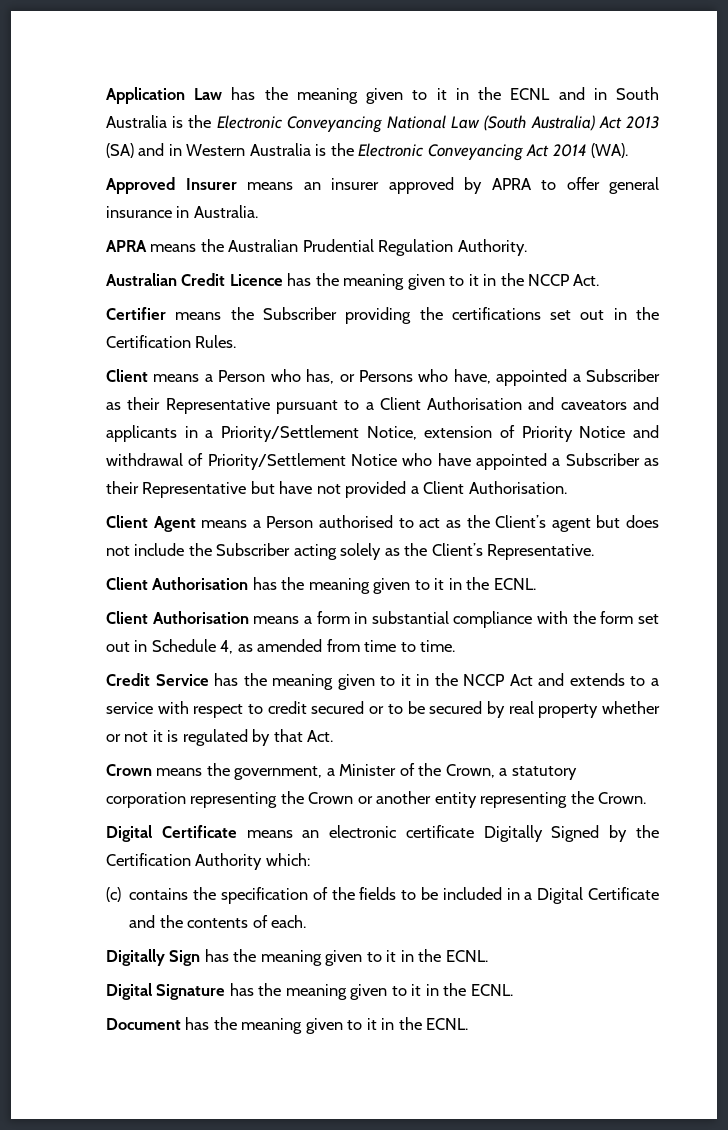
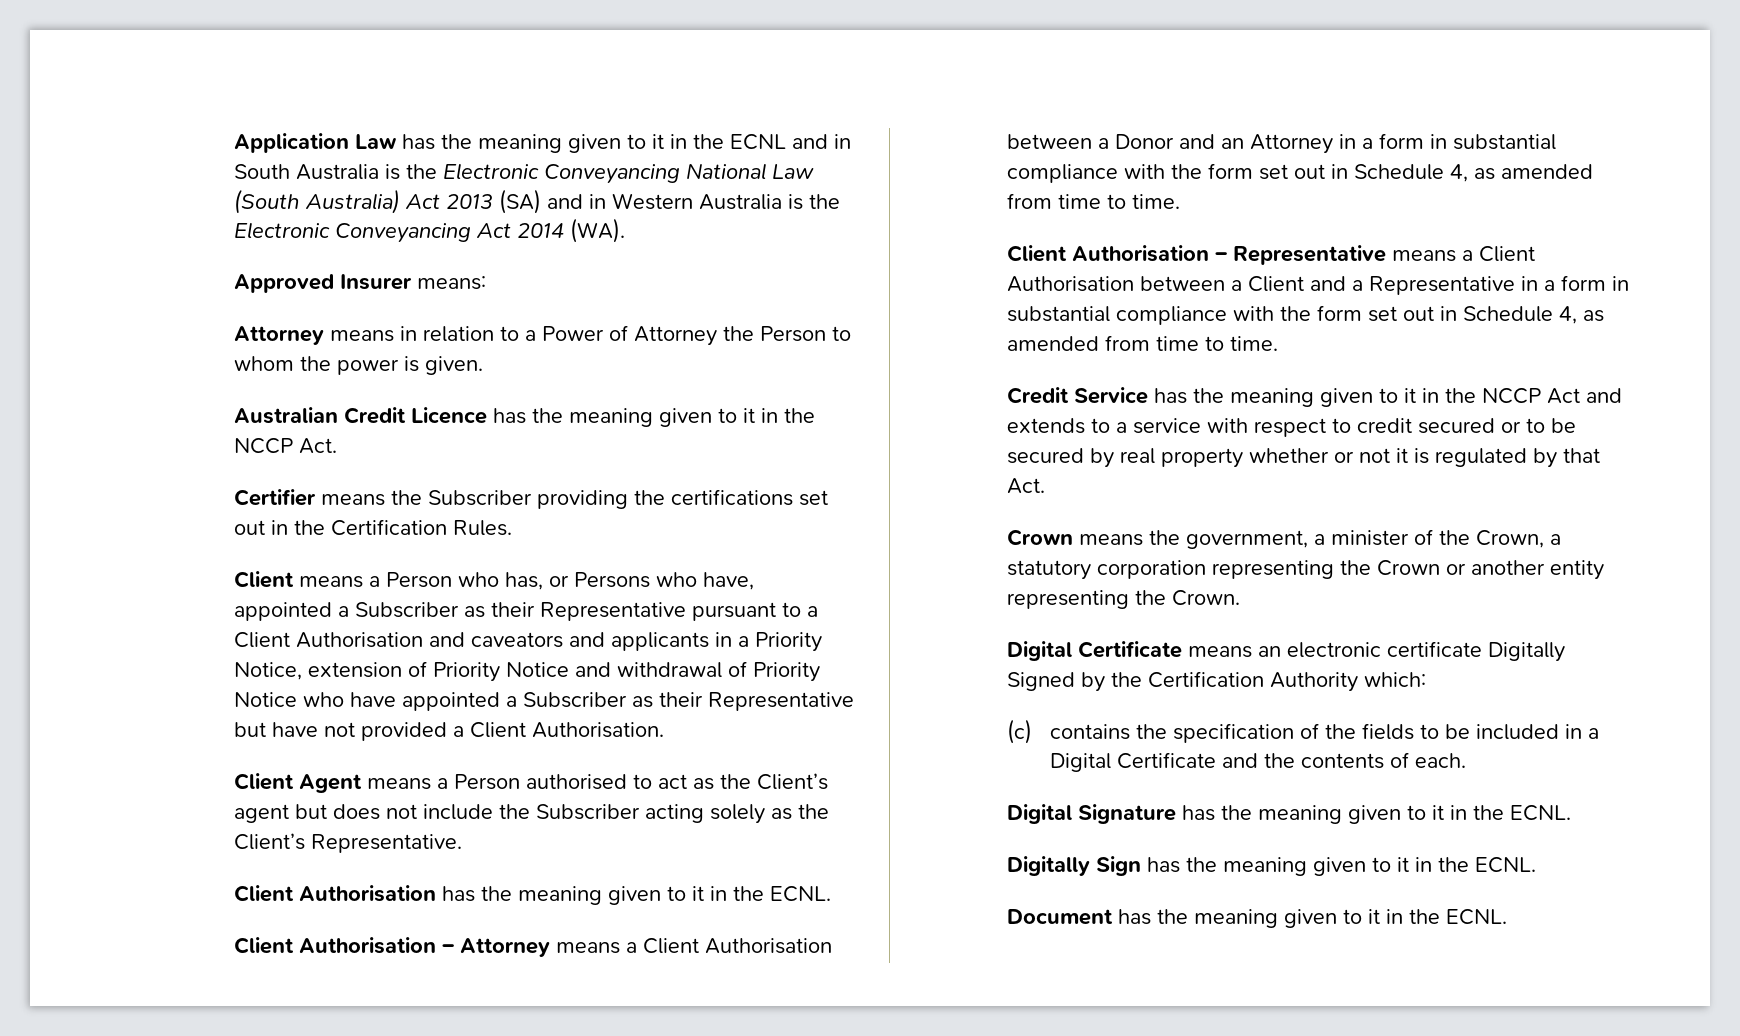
[247,177,660,194] [106,205,258,218] [106,239,527,256] means an insurer approved by APRA to offer general insurance in Australia. // APRA means the Australian Prudential Regulation Authority. -> [416,276,486,290] [233,325,851,346] [233,356,483,375] means: // Attorney means in relation to a Power of Attorney the Person to whom the power is given.
[221,425,360,442] Priority/Settlement -> [754,632,822,652] Priority
[207,453,346,470] Priority/Settlement -> [752,662,820,682] Priority
[253,616,300,624] means -> [441,938,832,957] [1006,133,1556,154] [1006,163,1593,183] [1006,193,1180,209] [1006,245,1535,265] [1006,276,1538,295] – Attorney means a Client Authorisation between a Donor and an Attorney in a form in substantial compliance with the form set out in Schedule 4, as amended from time to time. // Client Authorisation – Representative means a Client Authorisation between a Client and a Representative in
[339,764,397,776] Minister -> [1330,530,1409,546] minister
[106,949,488,966] [106,983,226,1000] Digitally Sign has the meaning given to it in the ECNL. // Digital Signature -> [1006,804,1571,824] [1006,856,1141,876] Digital Signature has the meaning given to it in the ECNL. // Digitally Sign

